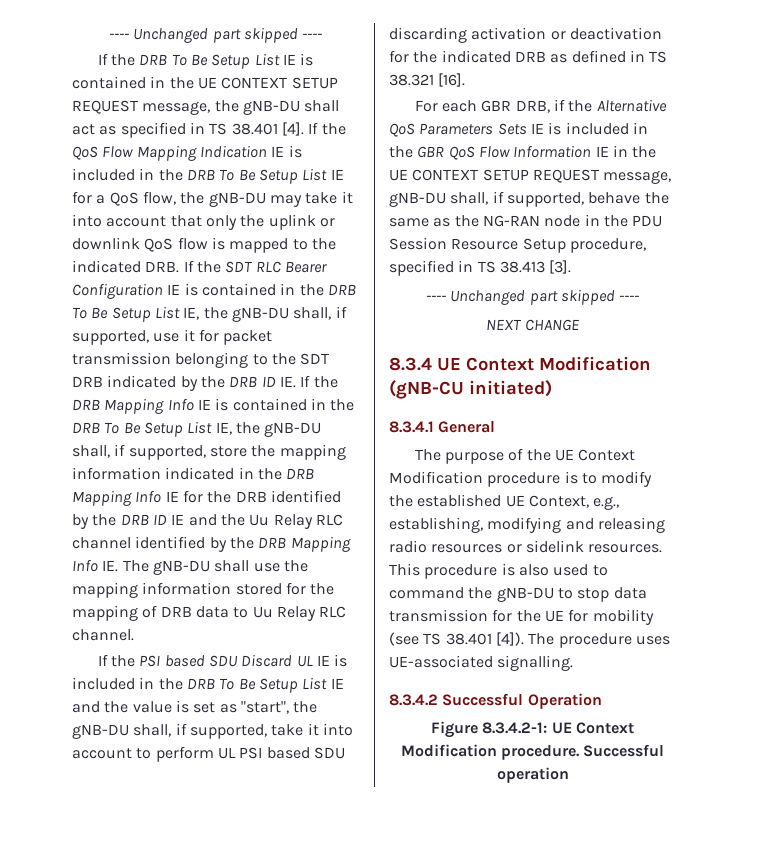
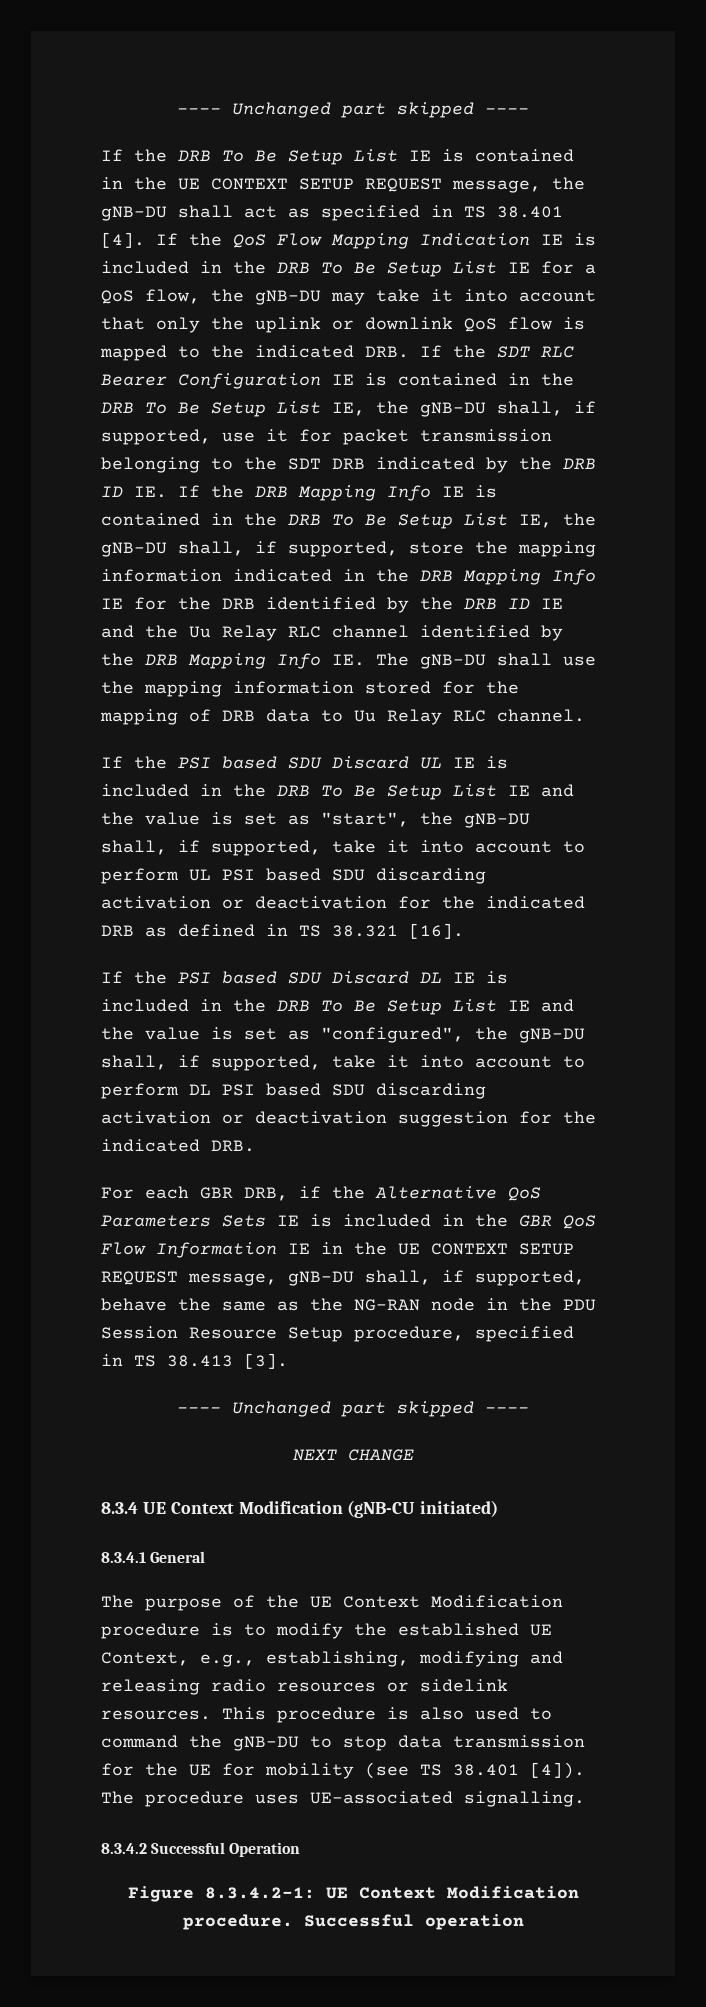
(466, 80) none -> [101,971,508,984] [101,999,574,1015] [101,1027,585,1043] [101,1055,585,1071] [101,1083,486,1099] [101,1111,596,1127] [101,1139,255,1152] // If the PSI based SDU Discard DL IE is included in the DRB To Be Setup List IE and the value is set as "configured", the gNB-DU shall, if supported, take it into account to perform DL PSI based SDU discarding activation or deactivation suggestion for the indicated DRB.

